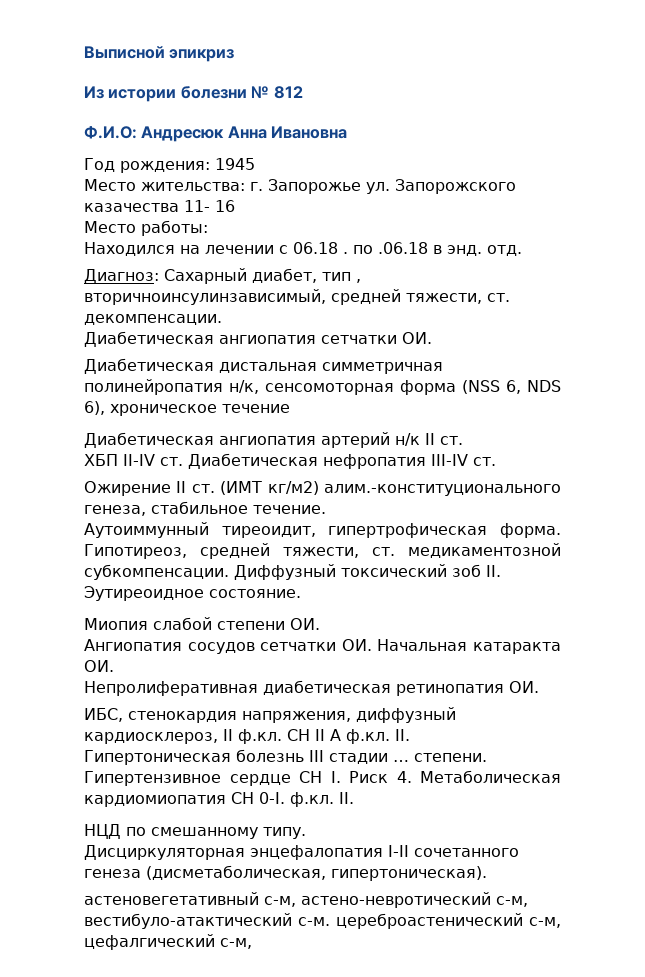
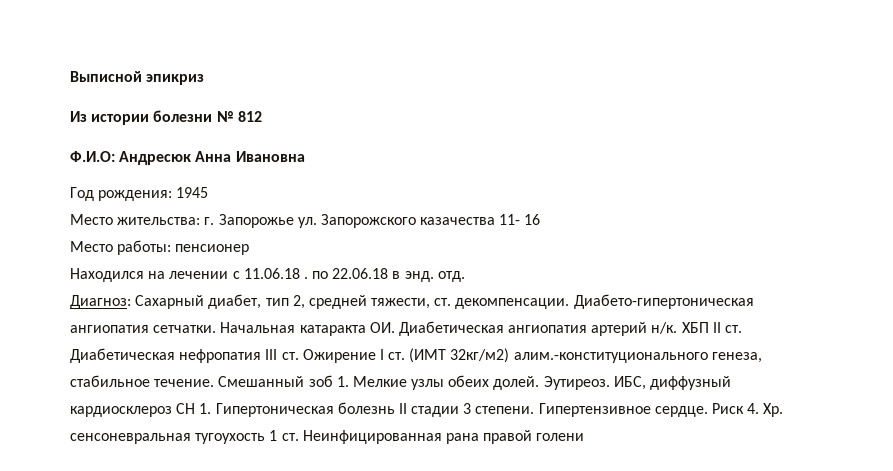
(208, 228) none -> [175,244,250,255] пенсионер
[293,242,338,254] 06.18 -> [243,268,300,279] 11.06.18
[378,242,428,254] .06.18 -> [332,268,389,279] 22.06.18
[356,279,361,283] [84,289,326,305] , вторичноинсулинзависимый, -> [292,295,305,309] 2,
[84,331,432,347] [84,358,443,374] [84,379,561,395] [84,401,290,416] // Диабетическая ангиопатия сетчатки ОИ. // Диабетическая дистальная симметричная полинейропатия н/к, сенсомоторная форма (NSS 6, NDS 6), хроническое течение // -> [573,294,754,309] [70,322,395,336] Диабето-гипертоническая ангиопатия сетчатки. Начальная катаракта ОИ.
[395,433,463,446] [84,454,183,466] н/к II ст. // ХБП II-IV ст. -> [651,322,743,334] н/к. ХБП II ст.
[431,454,496,466] [84,481,187,496] III-IV ст. // Ожирение II -> [265,349,384,363] III ст. Ожирение I
[267,481,319,495] кг/м2) -> [450,348,510,363] 32кг/м2)
[84,522,561,538] [84,543,561,559] [84,564,501,580] [84,586,301,601] [84,617,320,630] [84,639,561,654] [84,660,114,672] [84,680,539,696] [84,707,456,723] [84,729,410,744] [84,749,487,765] [84,770,561,786] [84,792,354,807] [84,824,306,839] [84,845,519,860] [84,865,487,881] [84,892,528,908] [84,913,561,929] [84,934,252,950] // Аутоиммунный тиреоидит, гипертрофическая форма. Гипотиреоз, средней тяжести, ст. медикаментозной субкомпенсации. Диффузный токсический зоб II. Эутиреоидное состояние. // Миопия слабой степени ОИ. // Ангиопатия сосудов сетчатки ОИ. Начальная катаракта ОИ. // Непролиферативная диабетическая ретинопатия ОИ. // ИБС, стенокардия напряжения, диффузный кардиосклероз, II ф.кл. СН II А ф.кл. II. Гипертоническая болезнь III стадии … степени. Гипертензивное сердце СН I. Риск 4. Метаболическая кардиомиопатия СН 0-I. ф.кл. II. // НЦД по смешанному типу. // Дисциркуляторная энцефалопатия I-II сочетанного генеза (дисметаболическая, гипертоническая). // астеновегетативный с-м, астено-невротический с-м, вестибуло-атактический с-м. цереброастенический с-м, цефалгический с-м, -> [218,375,732,390] [70,402,784,417] [70,430,585,444] Смешанный зоб 1. Мелкие узлы обеих долей. Эутиреоз. ИБС, диффузный кардиосклероз СН 1. Гипертоническая болезнь II стадии 3 степени. Гипертензивное сердце. Риск 4. Хр. сенсоневральная тугоухость 1 ст. Неинфицированная рана правой голени

